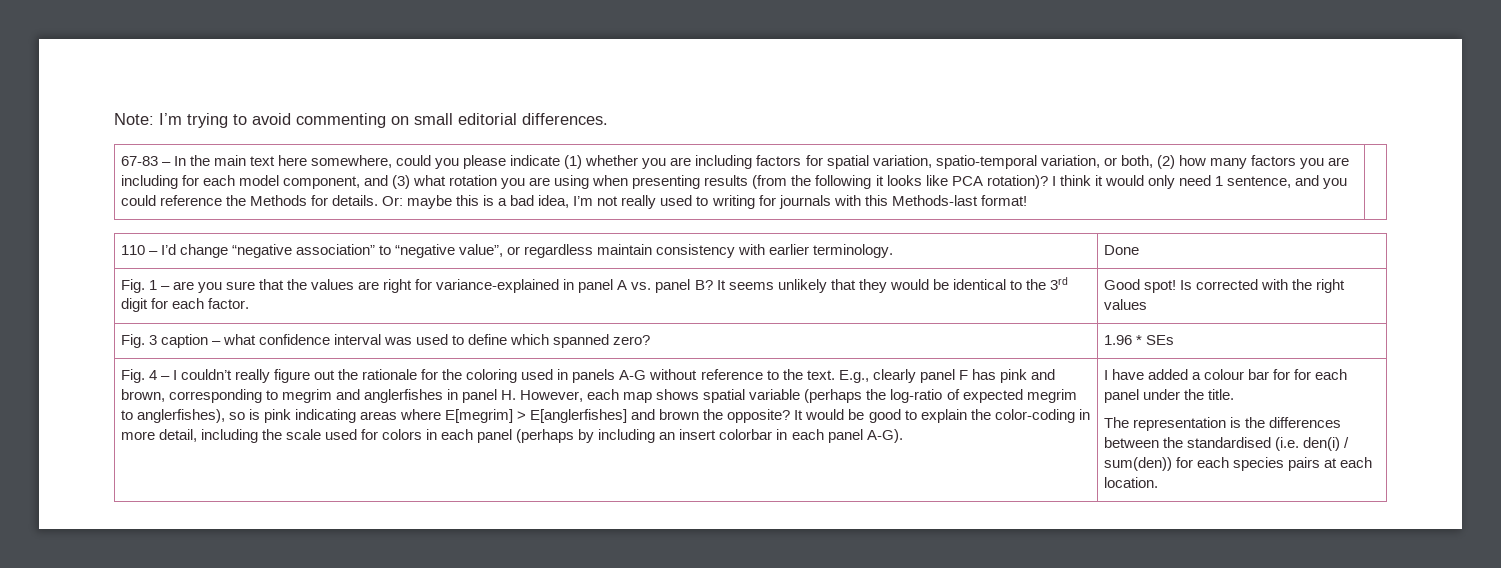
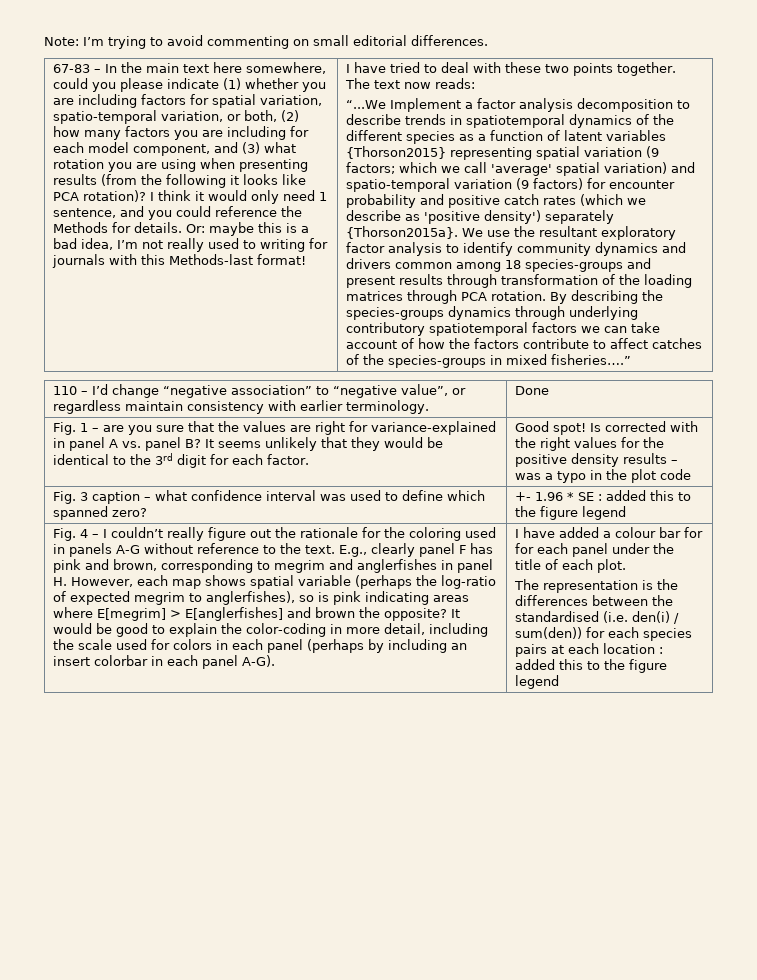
(1027, 200) none -> [346,62,677,76] [345,78,476,89] [346,98,691,112] [346,114,675,128] [346,130,667,144] [346,146,660,160] [346,162,696,176] [346,178,676,192] [346,194,647,208] [346,210,615,224] [346,226,677,240] [346,242,687,256] [346,258,652,272] [346,274,693,288] [346,290,664,304] [346,306,639,320] [346,322,661,336] [346,338,703,349] [346,354,632,368] I have tried to deal with these two points together. The text now reads: // “...We Implement a factor analysis decomposition to describe trends in spatiotemporal dynamics of the different species as a function of latent variables {Thorson2015} representing spatial variation (9 factors; which we call 'average' spatial variation) and spatio-temporal variation (9 factors) for encounter probability and positive catch rates (which we describe as 'positive density') separately {Thorson2015a}. We use the resultant exploratory factor analysis to identify community dynamics and drivers common among 18 species-groups and present results through transformation of the loading matrices through PCA rotation. By describing the species-groups dynamics through underlying contributory spatiotemporal factors we can take account of how the factors contribute to affect catches of the species-groups in mixed fisheries….”
(1147, 304) none -> [621,437,665,448] [515,453,679,467] [515,469,692,483] for the positive density results – was a typo in the plot code
(651, 340) none -> [515,492,532,501] +-
[1145,335,1174,345] SEs -> [578,490,692,501] [515,506,627,520] SE : added this to the figure legend
[1207,389,1234,400] title. -> [515,559,627,573] title of each plot.
[1103,477,1158,488] location. -> [603,643,664,654] [515,659,668,673] [515,675,560,689] location : added this to the figure legend

